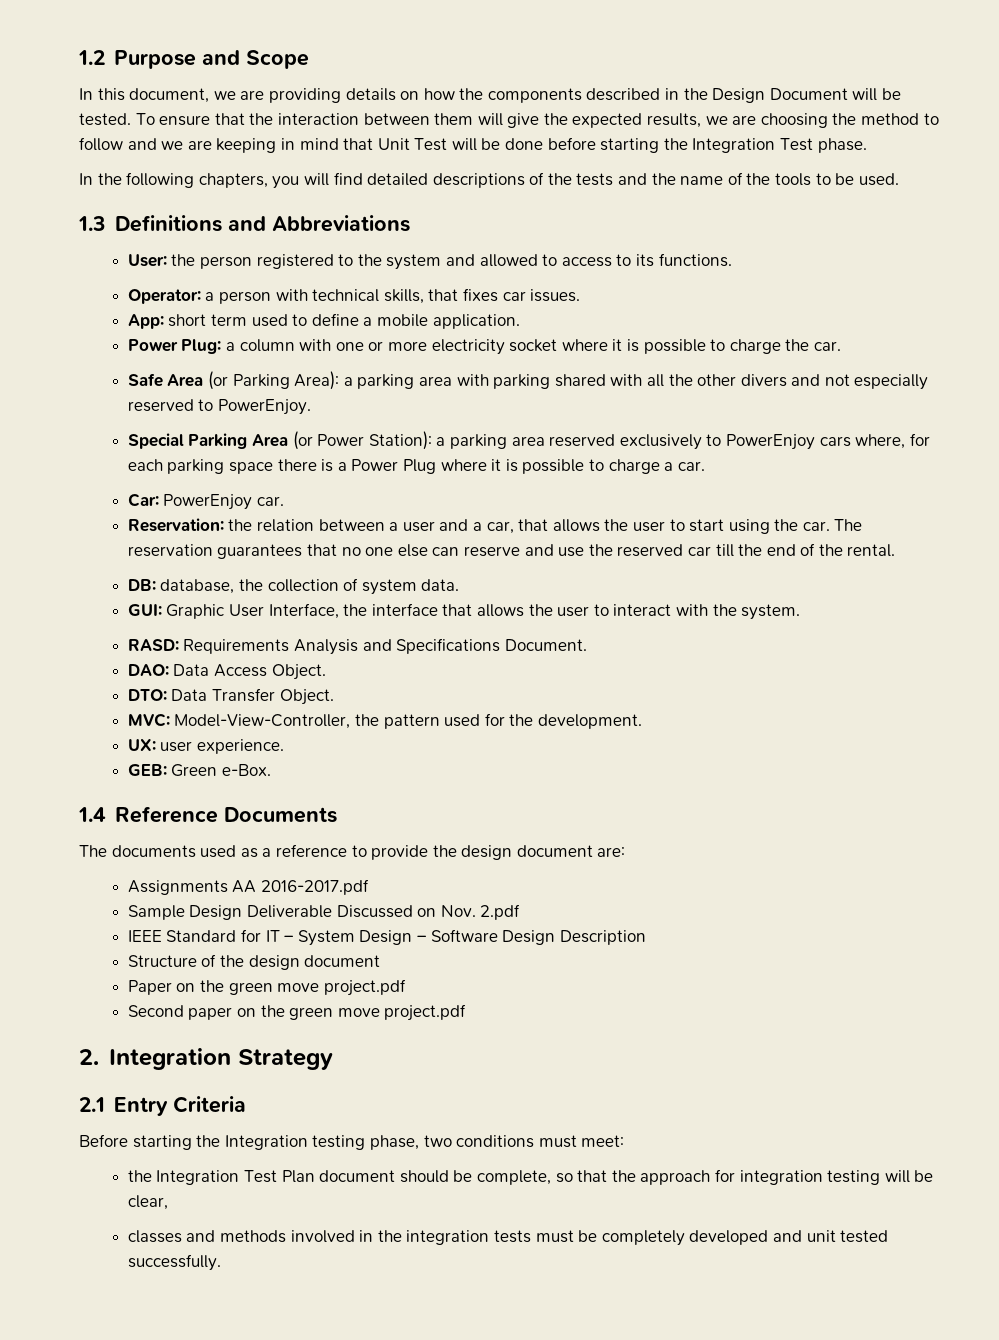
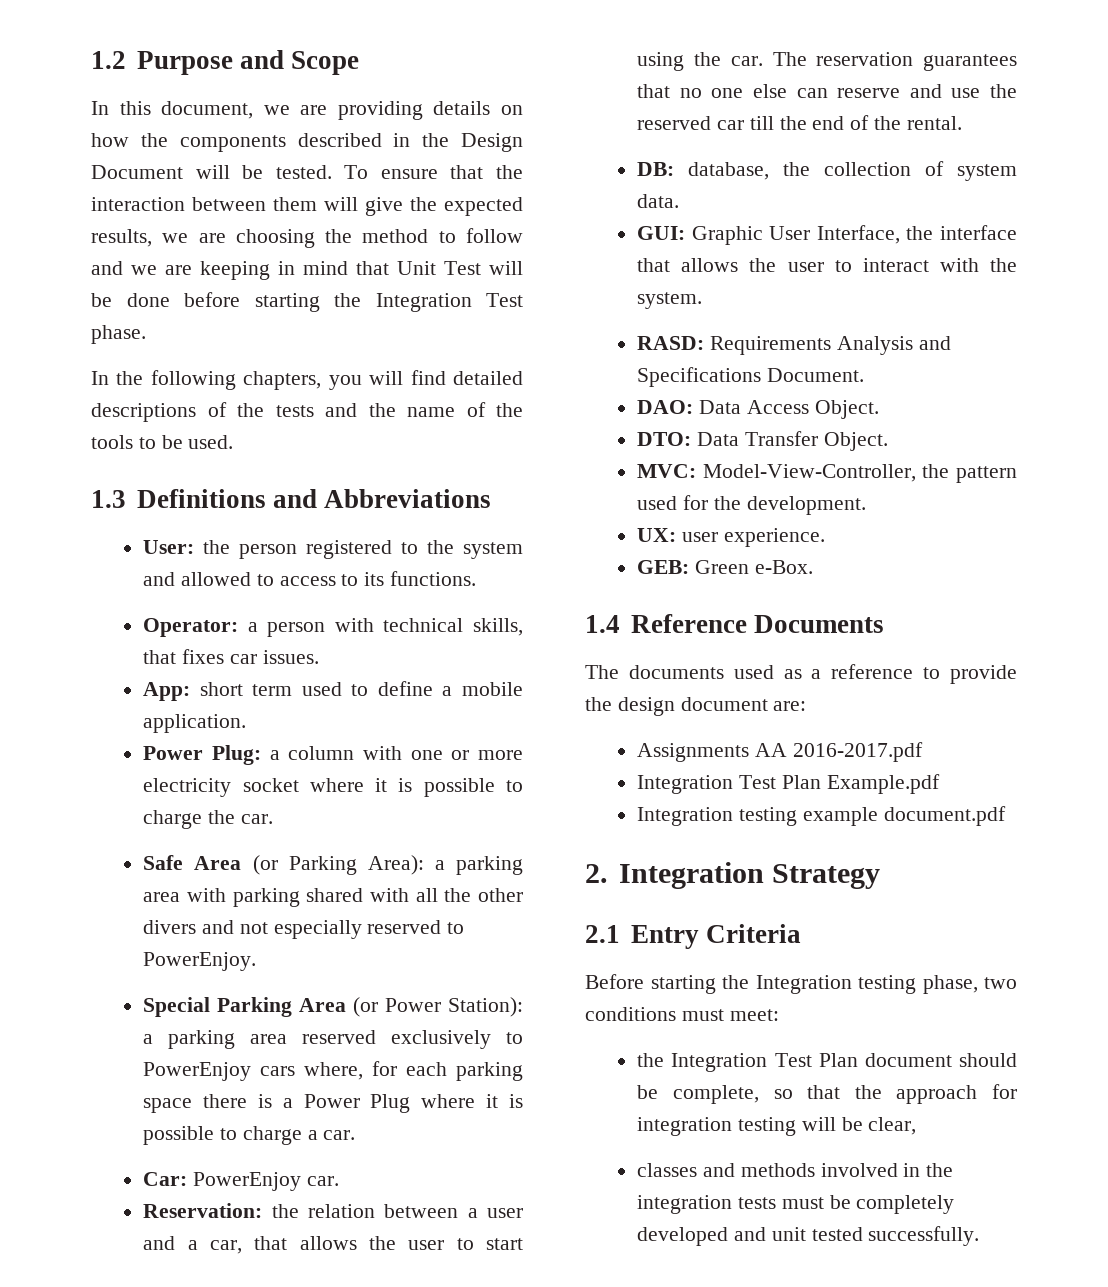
[127,904,521,920] [127,929,646,946] [127,954,381,970] [127,979,406,996] [127,1004,467,1021] Sample Design Deliverable Discussed on Nov. 2.pdf // IEEE Standard for IT – System Design – Software Design Description // Structure of the design document // Paper on the green move project.pdf // Second paper on the green move project.pdf -> [637,774,940,794] [637,806,1006,826] Integration Test Plan Example.pdf // Integration testing example document.pdf

